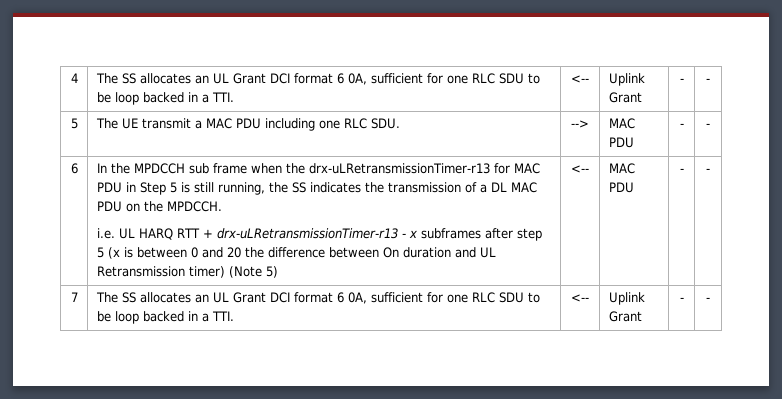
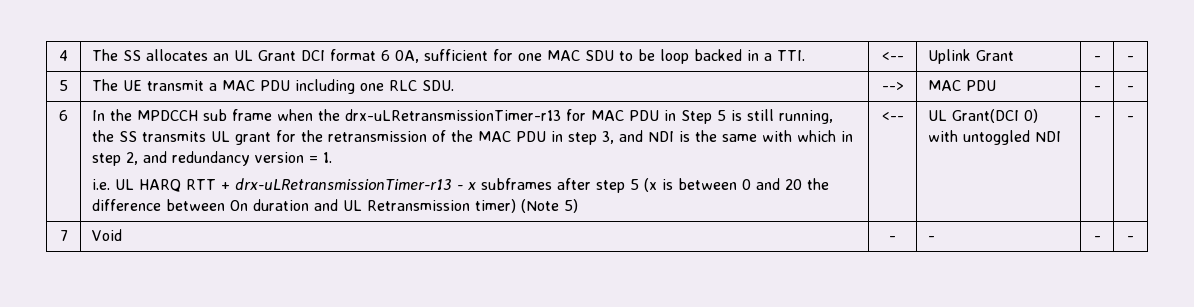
[471,73,495,84] RLC -> [547,50,581,61] MAC
[309,182,537,193] [96,201,222,212] indicates the transmission of a DL MAC PDU on the MPDCCH. -> [142,130,854,145] [92,151,333,166] transmits UL grant for the retransmission of the MAC PDU in step 3, and NDI is the same with which in step 2, and redundancy version = 1.
[608,163,635,174] [608,182,634,193] [679,168,684,173] [706,168,710,173] [70,292,78,302] [95,292,540,304] [96,311,234,324] [571,294,589,302] [608,292,645,305] [608,311,642,322] [679,297,684,302] [706,297,710,302] MAC PDU | - | - // 7 | The SS allocates an UL Grant DCI format 6 0A, sufficient for one RLC SDU to be loop backed in a TTI. | <-- | Uplink Grant | - | - -> [928,109,1039,123] [928,130,1062,145] [1093,116,1101,121] [1127,116,1134,121] [59,230,68,241] [92,229,123,241] [889,236,896,241] [928,236,936,241] [1093,236,1101,241] [1127,236,1134,241] UL Grant(DCI 0) with untoggled NDI | - | - // 7 | Void | - | - | - | -

